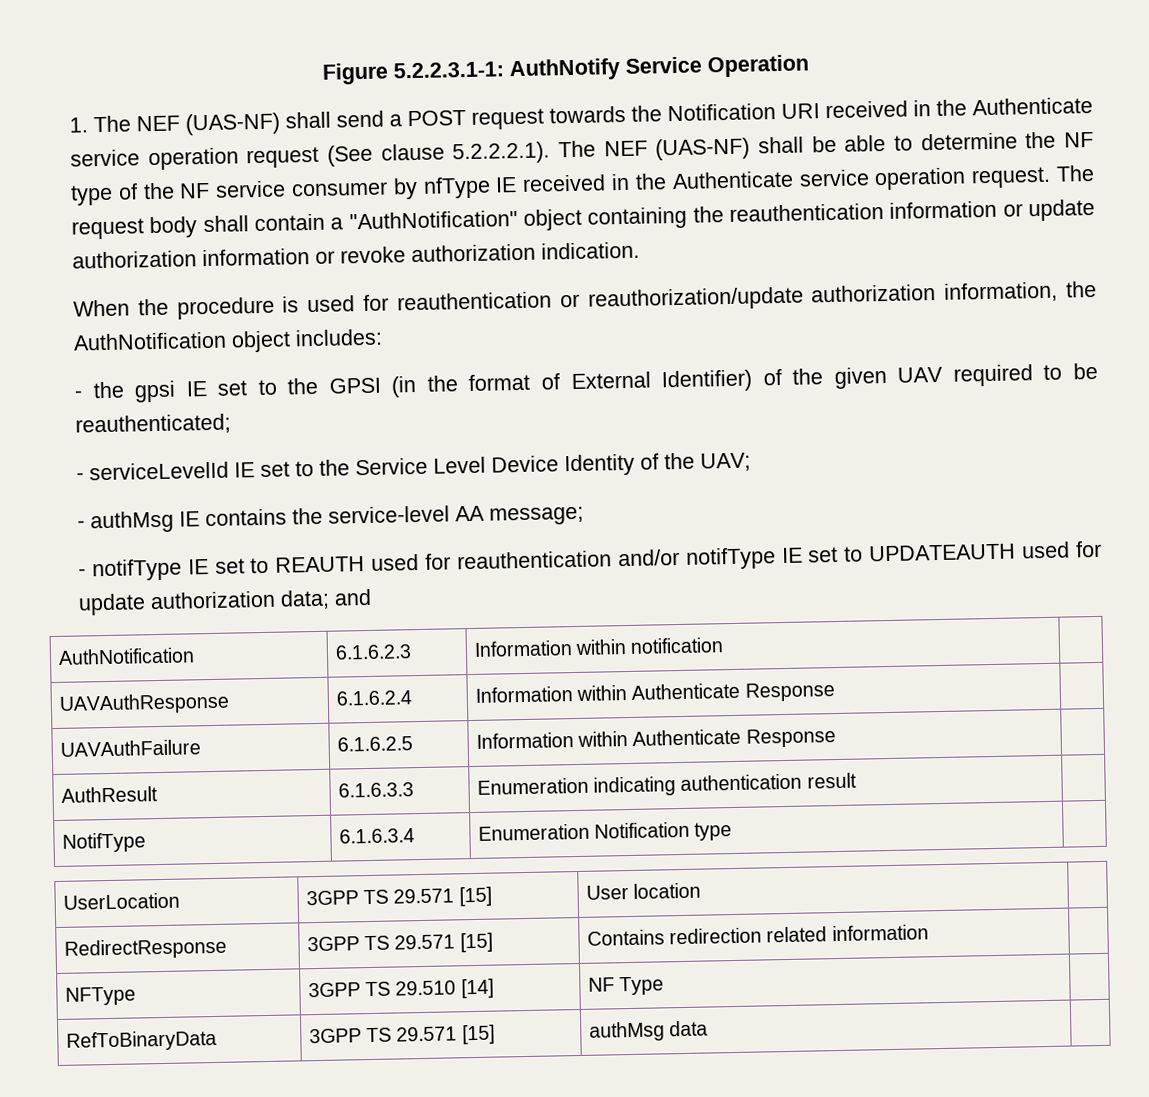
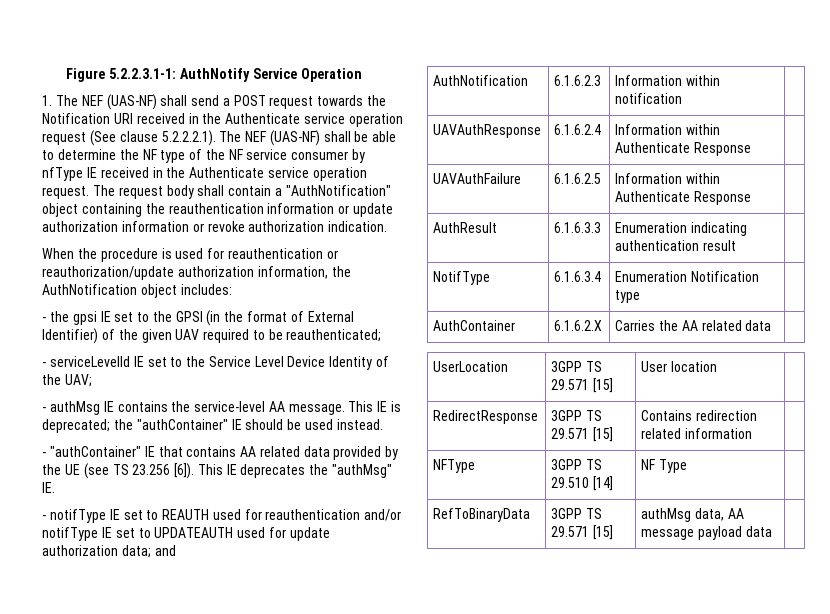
[488,506,584,526] message; -> [288,401,401,415] [42,419,383,433] [42,446,399,460] [42,463,392,479] [42,482,56,493] message. This IE is deprecated; the "authContainer" IE should be used instead. // - "authContainer" IE that contains AA related data provided by the UE (see TS 23.256 [6]). This IE deprecates the "authMsg" IE.
(733, 831) none -> [433,320,516,331] [554,320,603,331] [615,320,772,331] // AuthContainer | 6.1.6.2.X | Carries the AA related data |
(665, 1031) none -> [695,508,744,521] [641,526,743,540] data, AA message payload

